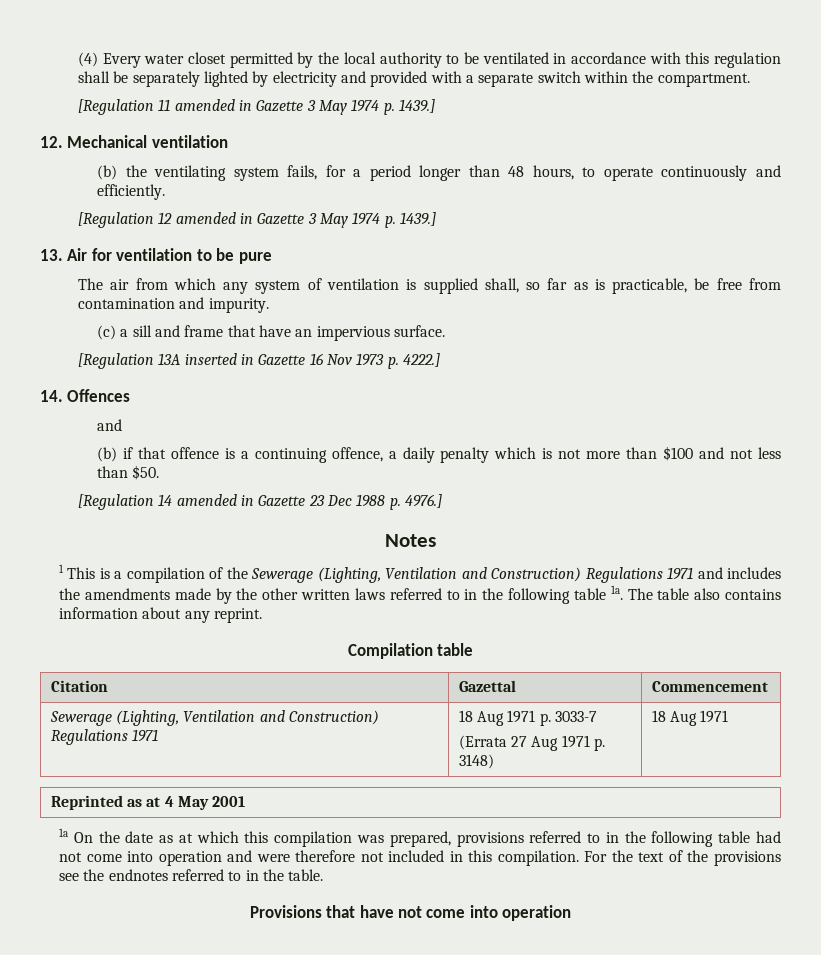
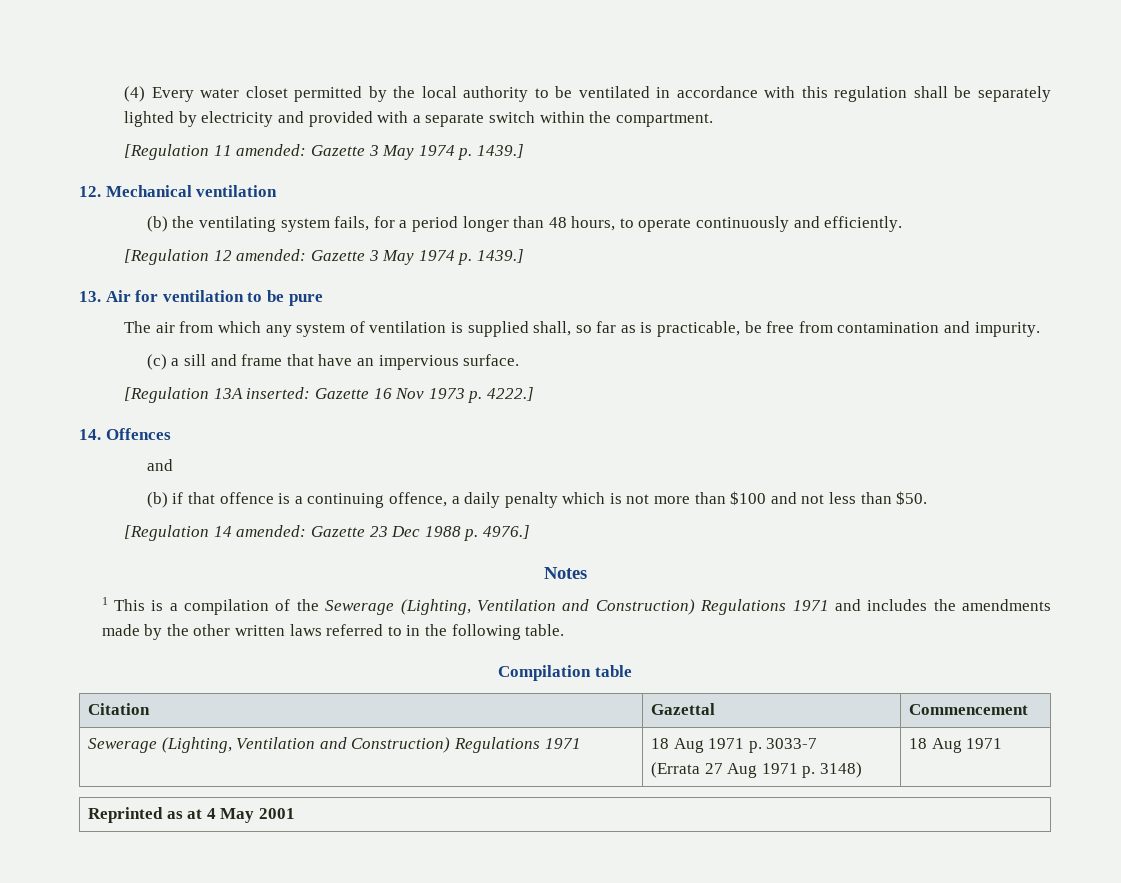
[174,99,252,111] amended in -> [236,144,307,156] amended:
[175,212,253,224] amended in -> [236,249,307,261] amended:
[184,353,254,365] inserted in -> [246,387,311,399] inserted:
[176,494,254,506] amended in -> [236,525,307,537] amended:
[573,585,781,600] [59,607,262,623] table 1a. The table also contains information about any reprint. -> [525,624,565,636] table.
[59,828,781,847] [59,850,781,866] [59,869,324,881] [249,905,572,921] // 1a On the date as at which this compilation was prepared, provisions referred to in the following table had not come into operation and were therefore not included in this compilation. For the text of the provisions see the endnotes referred to in the table. // Provisions that have not come into operation -> (296, 813) none

